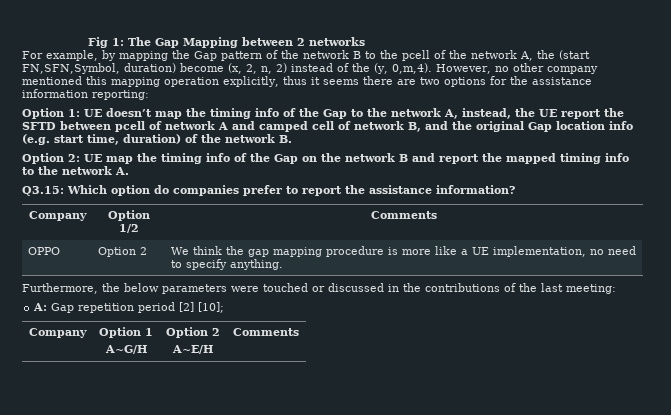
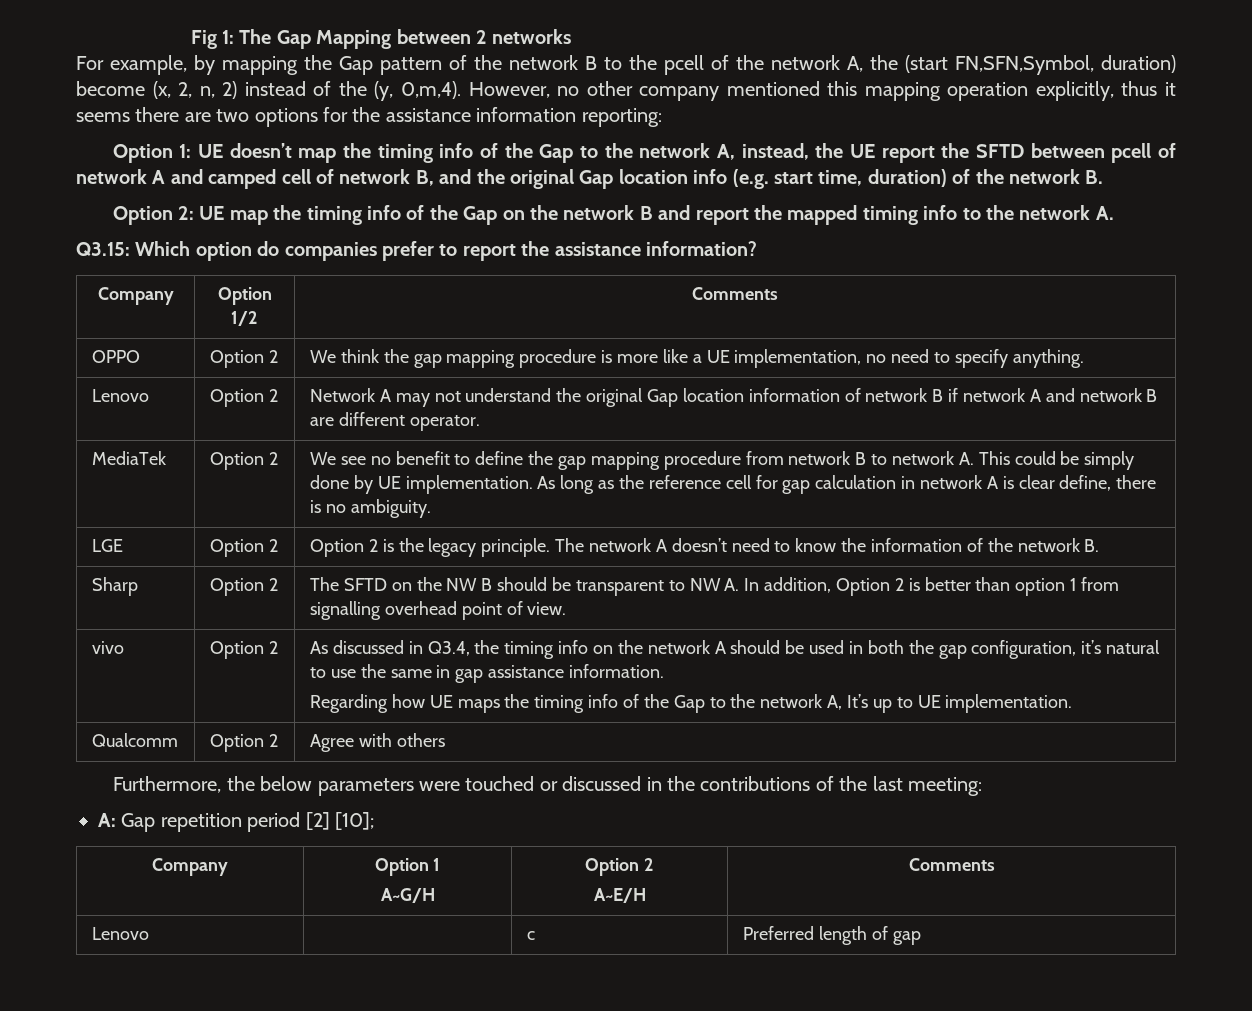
(284, 264) none -> [91,389,149,402] [209,389,278,407] [309,388,1158,407] [309,412,480,431] [91,451,166,465] [209,452,278,470] [309,451,1135,470] [309,475,1157,494] [309,499,431,518] [91,539,123,552] [209,539,278,557] [309,538,1100,557] [91,577,138,596] [209,578,278,596] [309,577,1120,596] [309,601,567,620] [91,641,124,654] [209,641,278,659] [309,640,1161,659] [309,664,664,683] [309,694,1073,713] [91,733,178,747] [209,734,278,752] [309,733,445,752] // Lenovo | Option 2 | Network A may not understand the original Gap location information of network B if network A and network B are different operator. // MediaTek | Option 2 | We see no benefit to define the gap mapping procedure from network B to network A. This could be simply done by UE implementation. As long as the reference cell for gap calculation in network A is clear define, there is no ambiguity. // LGE | Option 2 | Option 2 is the legacy principle. The network A doesn’t need to know the information of the network B. // Sharp | Option 2 | The SFTD on the NW B should be transparent to NW A. In addition, Option 2 is better than option 1 from signalling overhead point of view. // vivo | Option 2 | As discussed in Q3.4, the timing info on the network A should be used in both the gap configuration, it’s natural to use the same in gap assistance information. // Regarding how UE maps the timing info of the Gap to the network A, It’s up to UE implementation. // Qualcomm | Option 2 | Agree with others
(299, 332) none -> [91,927,149,940] [526,931,535,940] [742,926,921,945] // Lenovo | | c | Preferred length of gap

